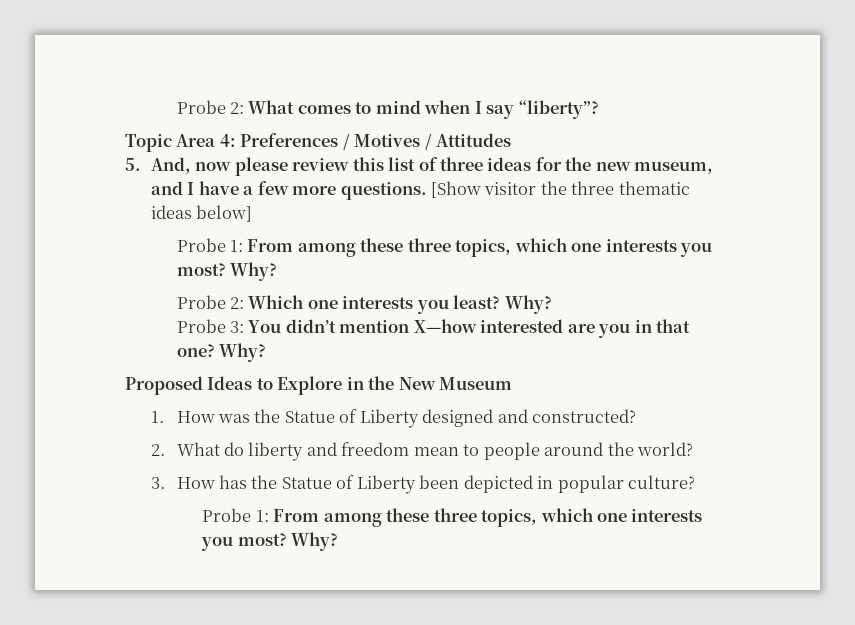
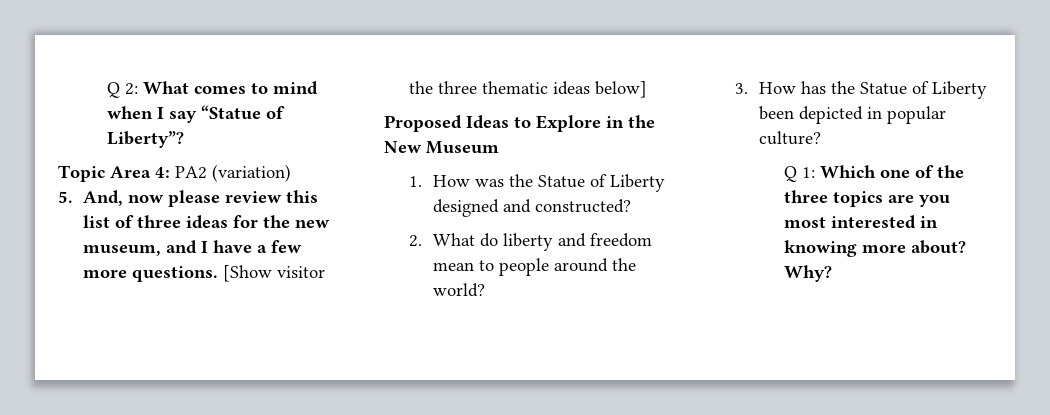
[176,100,226,114] Probe -> [107,82,121,98] Q
[518,100,599,119] “liberty”? -> [201,105,286,120] [107,131,185,148] “Statue of Liberty”?
[240,133,512,150] Preferences / Motives / Attitudes -> [175,164,291,182] PA2 (variation)
[176,238,713,257] [176,262,278,281] [176,295,552,314] [176,319,691,338] [176,343,267,362] // Probe 1: From among these three topics, which one interests you most? Why? // Probe 2: Which one interests you least? Why? // Probe 3: You didn’t mention X—how interested are you in that one? Why? -> (647, 89) none
[202,508,703,527] [201,533,287,551] Probe 1: From among these three topics, which one interests you most? -> [784,165,965,182] [784,190,951,207] [784,215,939,229] [784,240,967,257] Q 1: Which one of the three topics are you most interested in knowing more about?

